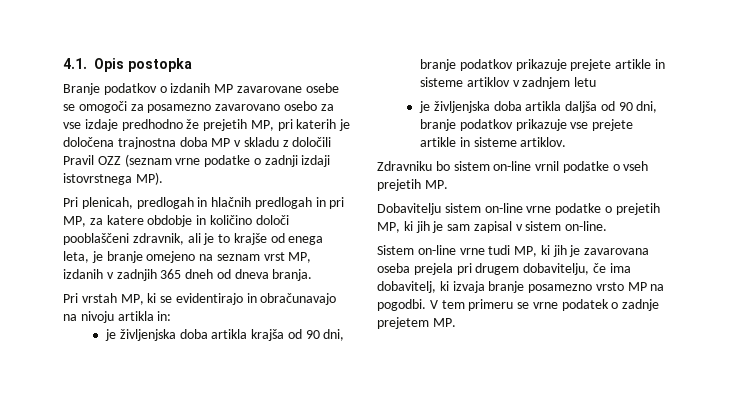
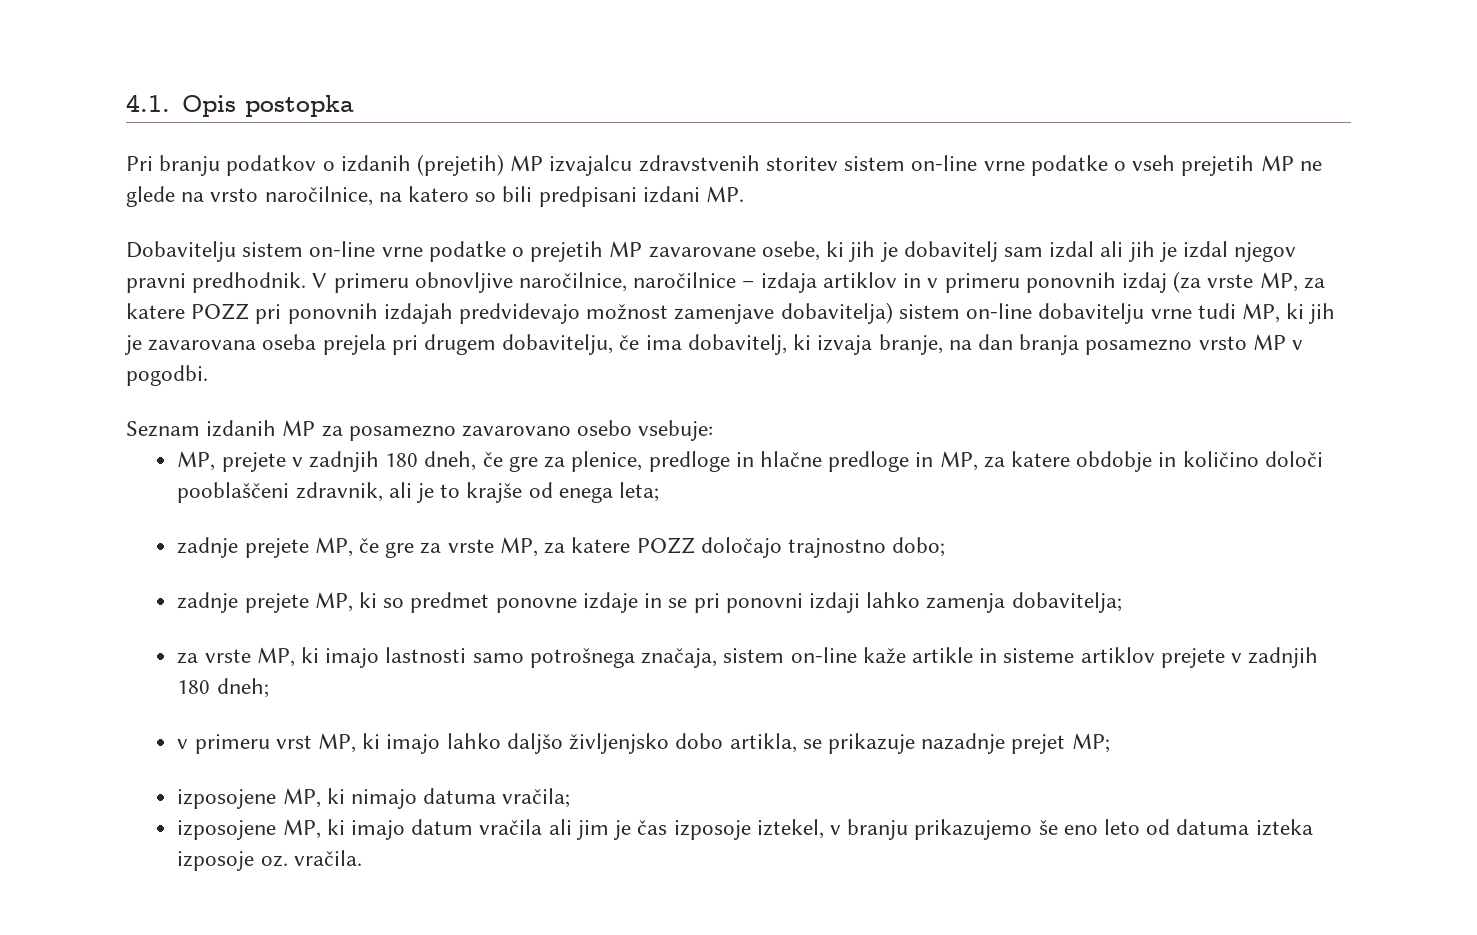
[63,83,100,95] Branje -> [126,155,221,176] Pri branju
[214,83,339,93] [63,101,334,113] [63,119,351,131] [63,137,332,149] [63,154,331,167] [63,172,163,185] [63,197,345,209] [63,215,289,227] [63,233,324,245] [63,251,312,263] [63,269,313,281] [63,293,337,305] [63,311,172,323] [104,329,345,341] [419,59,665,71] [419,77,597,89] [418,101,658,113] [419,119,634,131] [419,137,567,147] [377,161,560,171] MP zavarovane osebe se omogoči za posamezno zavarovano osebo za vse izdaje predhodno že prejetih MP, pri katerih je določena trajnostna doba MP v skladu z določili Pravil OZZ (seznam vrne podatke o zadnji izdaji istovrstnega MP). // Pri plenicah, predlogah in hlačnih predlogah in pri MP, za katere obdobje in količino določi pooblaščeni zdravnik, ali je to krajše od enega leta, je branje omejeno na seznam vrst MP, izdanih v zadnjih 365 dneh od dneva branja. // Pri vrstah MP, ki se evidentirajo in obračunavajo na nivoju artikla in: // je življenjska doba artikla krajša od 90 dni, branje podatkov prikazuje prejete artikle in sisteme artiklov v zadnjem letu // je življenjska doba artikla daljša od 90 dni, branje podatkov prikazuje vse prejete artikle in sisteme artiklov. // Zdravniku bo sistem on-line vrnil -> [417,154,1025,176] (prejetih) MP izvajalcu zdravstvenih storitev sistem on-line vrne
(421, 185) none -> [1260,155,1322,171] [126,186,700,207] MP ne glede na vrsto naročilnice, na katero so bili predpisani izdani
[377,221,608,233] [377,245,456,255] MP, ki jih je sam zapisal v sistem on-line. // Sistem on-line -> [609,241,1297,262] [126,271,1325,293] [126,302,1145,324] MP zavarovane osebe, ki jih je dobavitelj sam izdal ali jih je izdal njegov pravni predhodnik. V primeru obnovljive naročilnice, naročilnice – izdaja artiklov in v primeru ponovnih izdaj (za vrste MP, za katere POZZ pri ponovnih izdajah predvidevajo možnost zamenjave dobavitelja) sistem on-line dobavitelju
[488,281,525,293] branje -> [878,334,1080,355] branje, na dan branja
[650,284,665,291] na -> [1291,340,1303,350] v
[429,299,660,311] [377,317,456,329] V tem primeru se vrne podatek o zadnje prejetem MP. -> [126,420,714,441] [177,451,1323,472] [177,482,660,503] [177,537,946,558] [177,592,1122,613] [177,647,1319,668] [177,678,269,698] [177,733,1110,754] [177,788,571,809] [177,819,1313,840] [177,850,362,871] // Seznam izdanih MP za posamezno zavarovano osebo vsebuje: // MP, prejete v zadnjih 180 dneh, če gre za plenice, predloge in hlačne predloge in MP, za katere obdobje in količino določi pooblaščeni zdravnik, ali je to krajše od enega leta; // zadnje prejete MP, če gre za vrste MP, za katere POZZ določajo trajnostno dobo; // zadnje prejete MP, ki so predmet ponovne izdaje in se pri ponovni izdaji lahko zamenja dobavitelja; // za vrste MP, ki imajo lastnosti samo potrošnega značaja, sistem on-line kaže artikle in sisteme artiklov prejete v zadnjih 180 dneh; // v primeru vrst MP, ki imajo lahko daljšo življenjsko dobo artikla, se prikazuje nazadnje prejet MP; // izposojene MP, ki nimajo datuma vračila; // izposojene MP, ki imajo datum vračila ali jim je čas izposoje iztekel, v branju prikazujemo še eno leto od datuma izteka izposoje oz. vračila.

